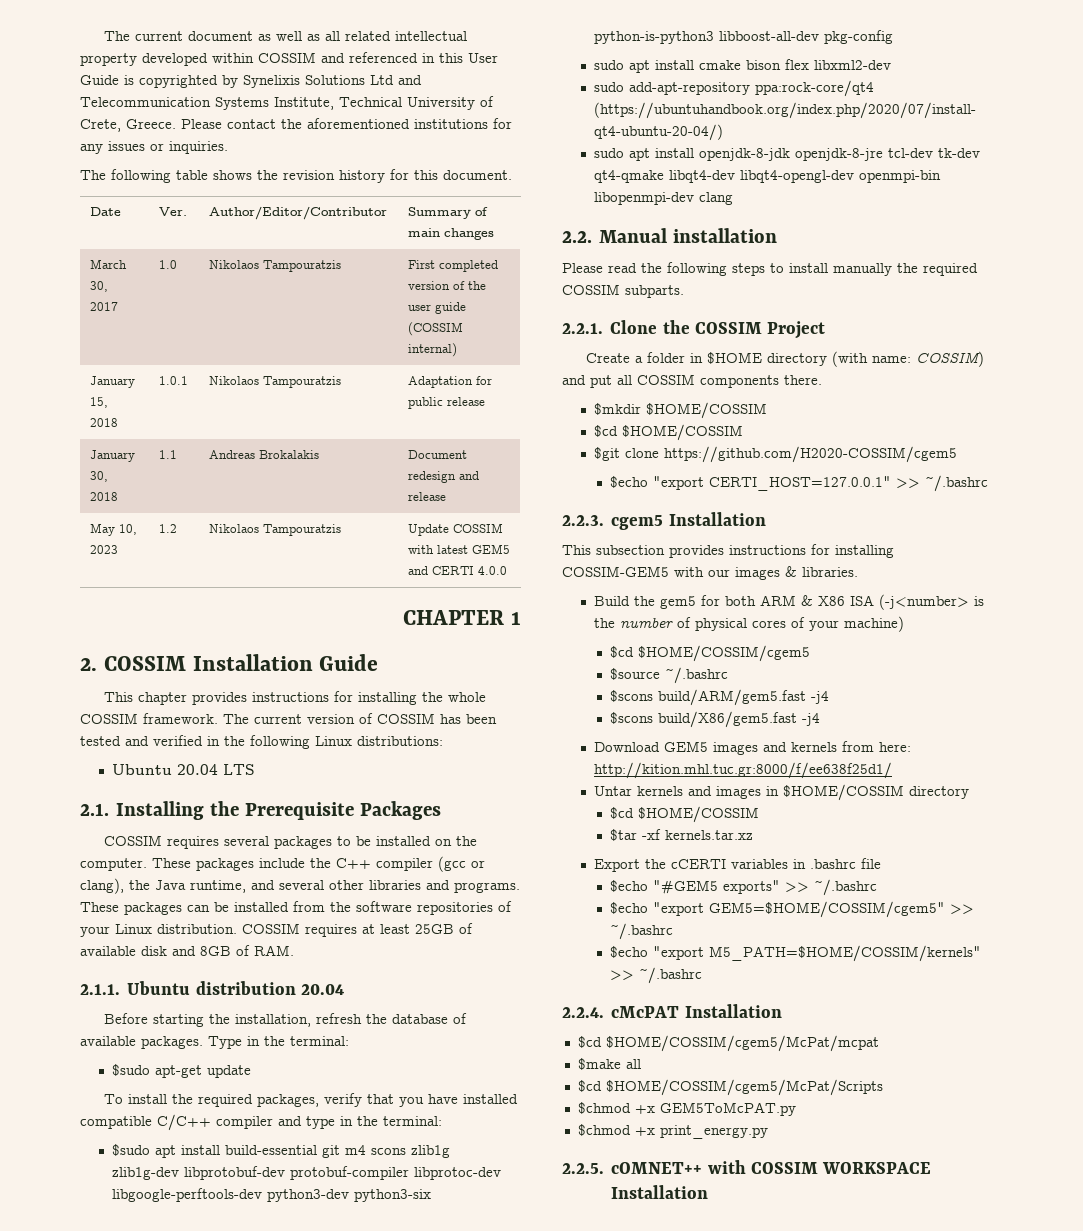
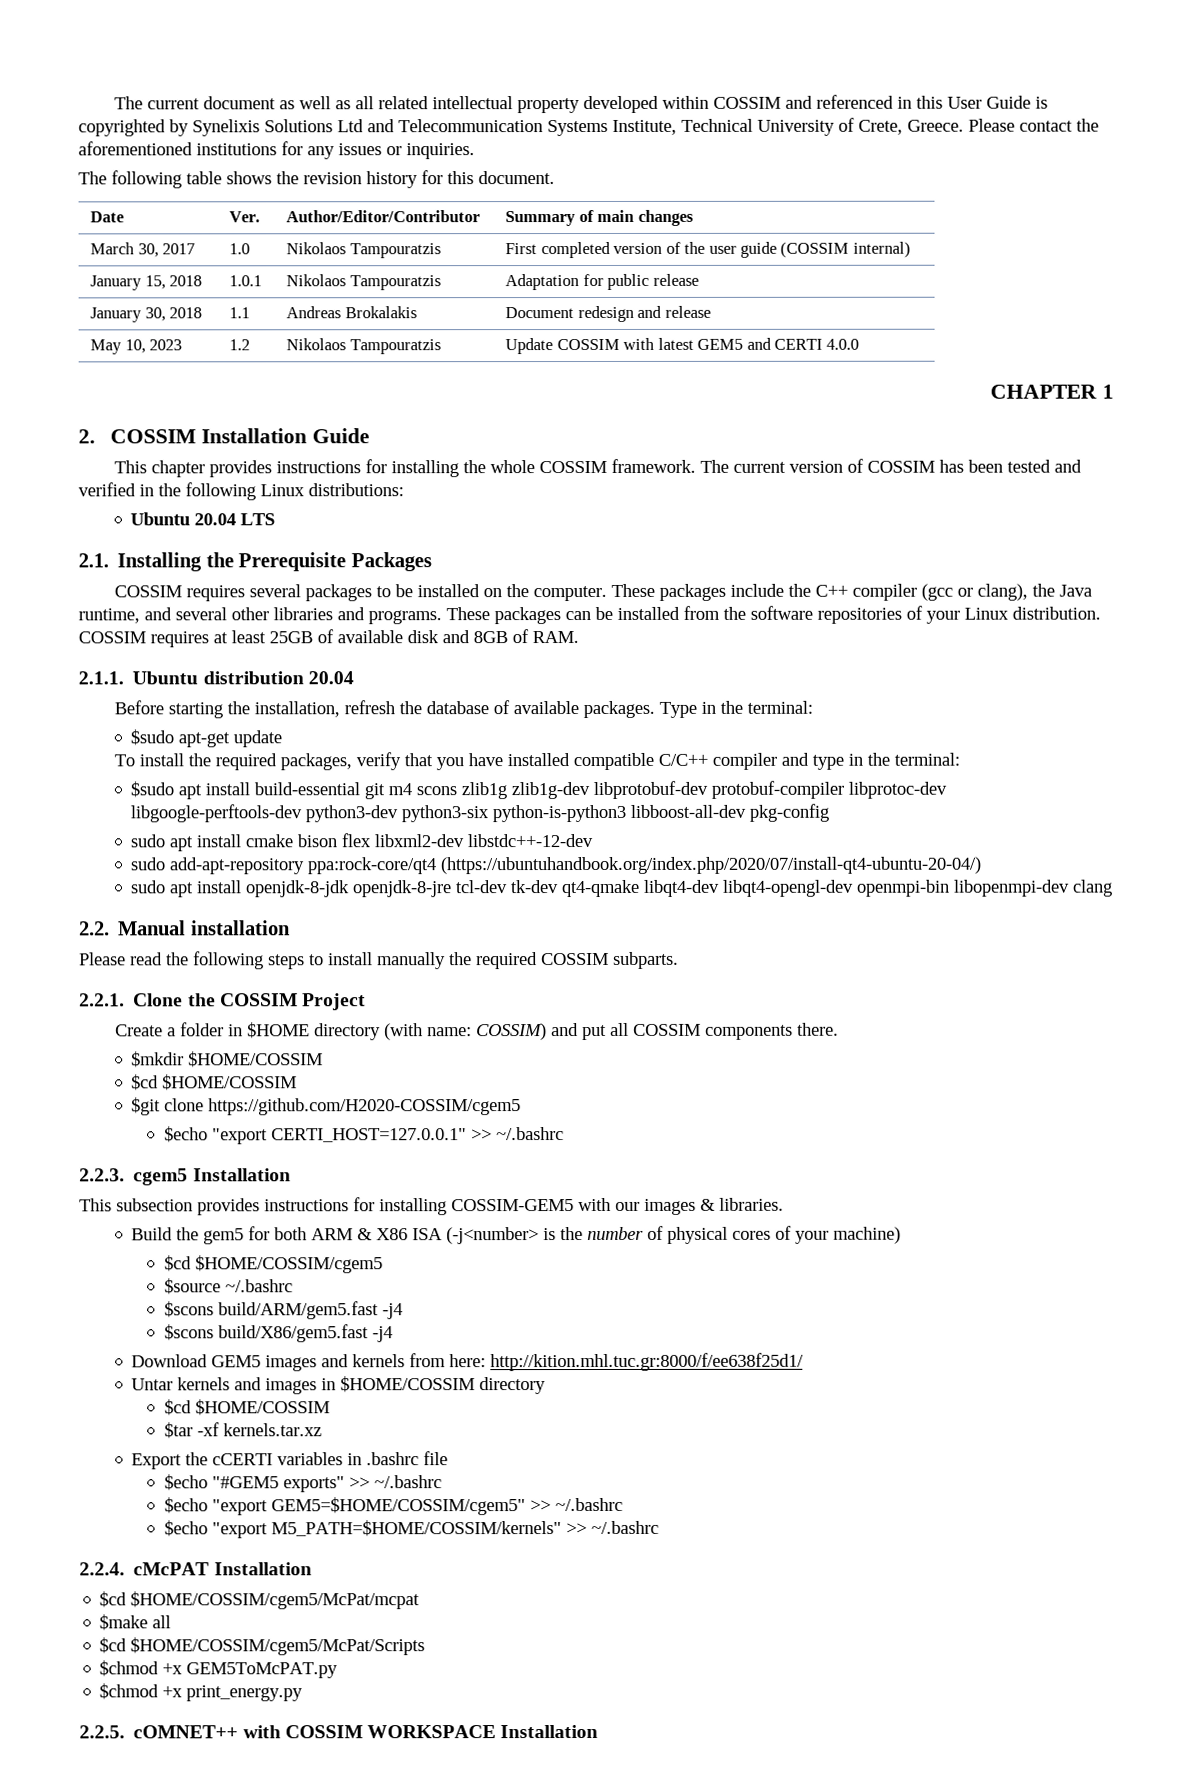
(892, 65) none -> [467,834,594,848] libstdc++-12-dev

